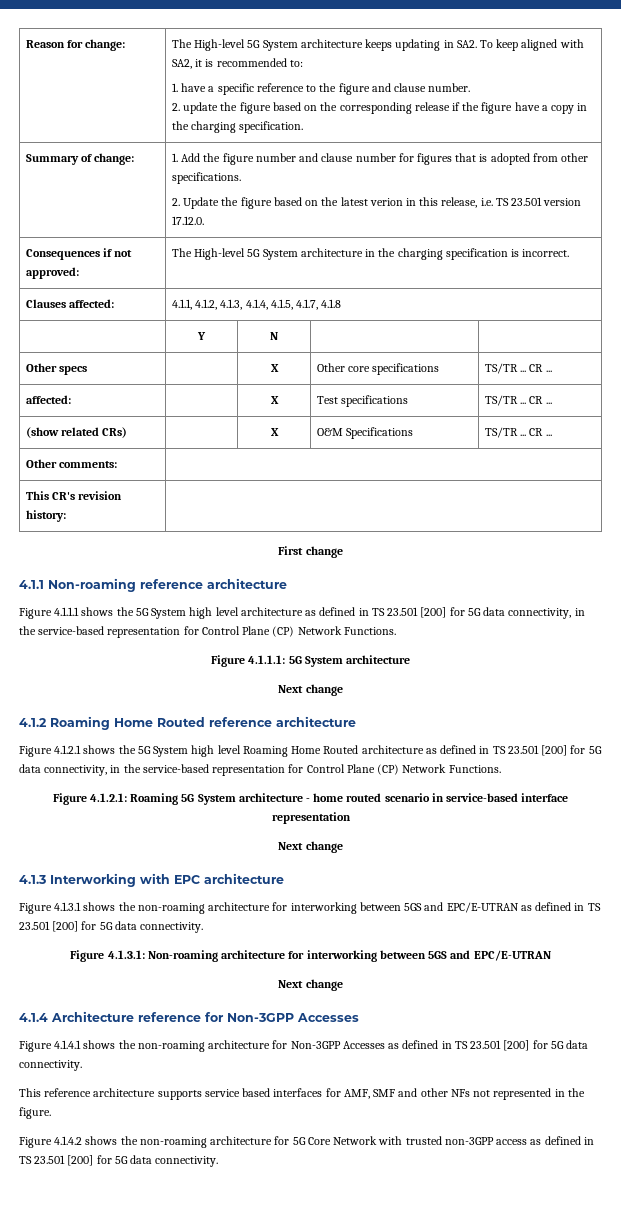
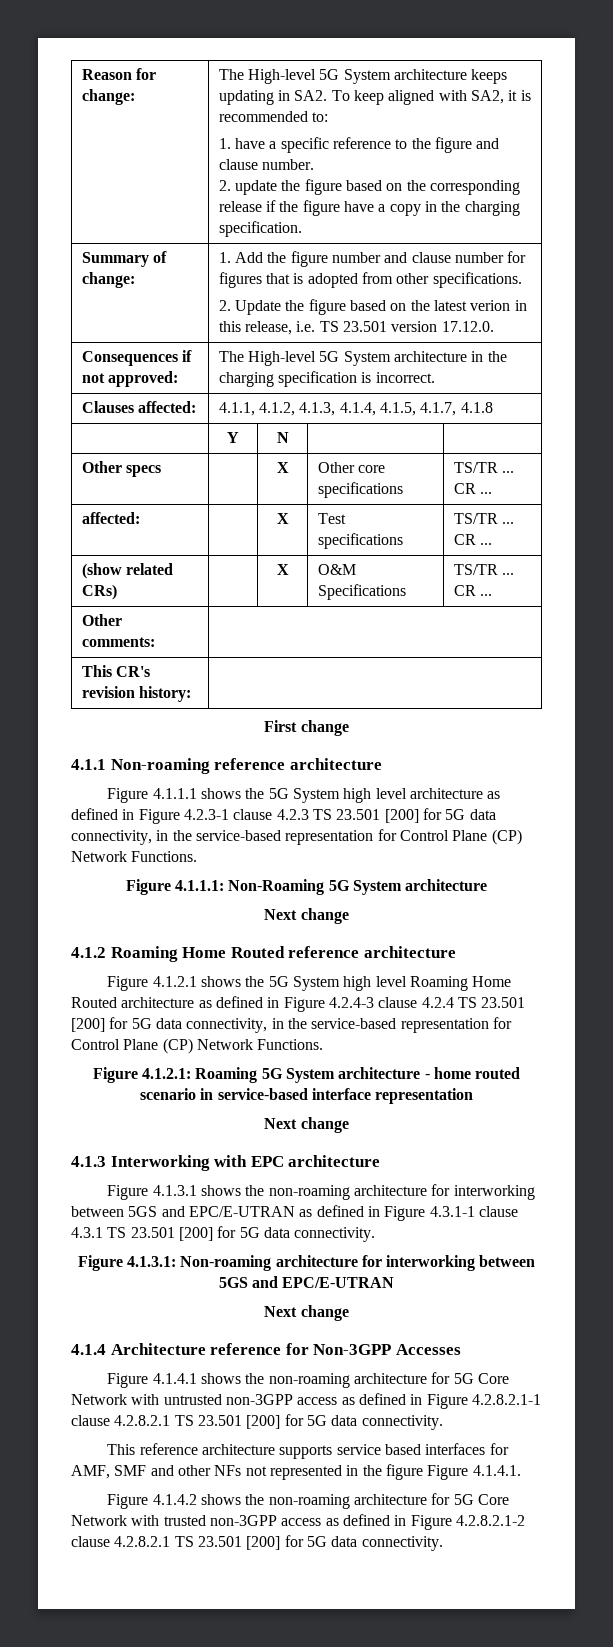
(369, 612) none -> [138,809,309,824] Figure 4.2.3-1 clause 4.2.3
(286, 659) none -> [228,879,325,895] Non-Roaming
(490, 750) none -> [283,997,454,1012] Figure 4.2.4-3 clause 4.2.4
(585, 907) none -> [384,1206,518,1221] [71,1227,103,1238] Figure 4.3.1-1 clause 4.3.1
[290,1040,452,1049] Non-3GPP Accesses as defined in -> [453,1373,510,1384] [71,1393,541,1409] [71,1415,171,1426] 5G Core Network with untrusted non-3GPP access as defined in Figure 4.2.8.2.1-1 clause 4.2.8.2.1
[19,1107,51,1119] figure. -> [385,1464,521,1480] figure Figure 4.1.4.1.
(594, 1141) none -> [410,1515,525,1530] [71,1536,171,1547] Figure 4.2.8.2.1-2 clause 4.2.8.2.1

